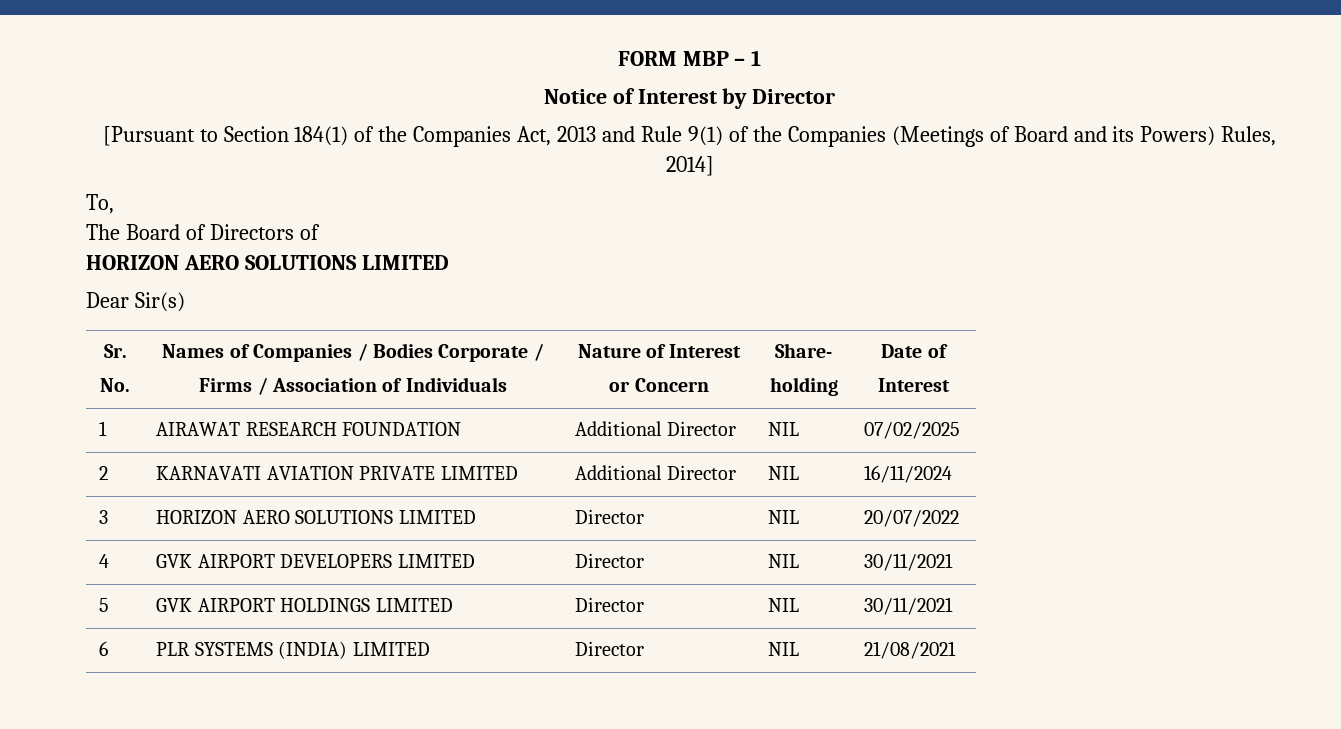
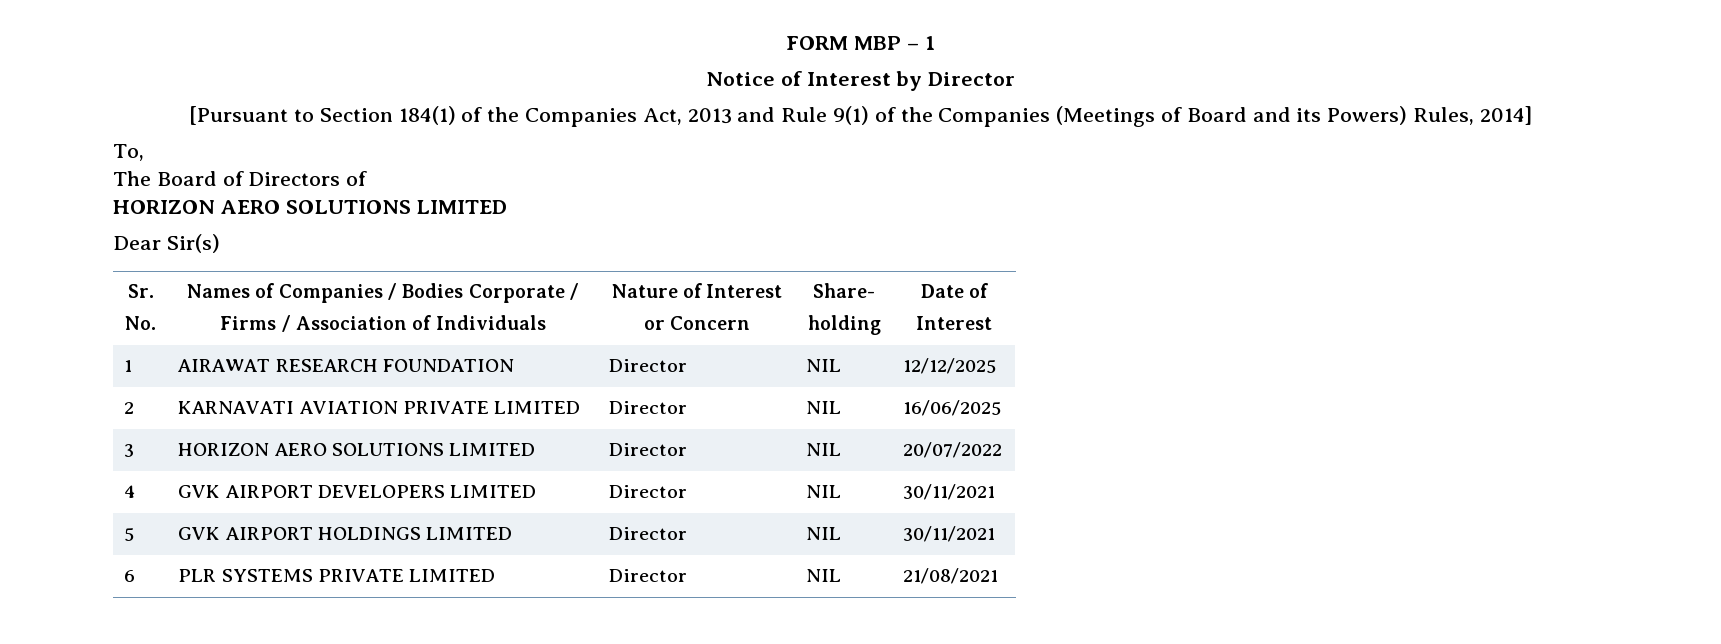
[575,421,736,436] [768,422,800,436] [864,422,961,439] Additional Director | NIL | 07/02/2025 -> [609,359,688,372] [806,359,842,372] [903,358,997,374] Director | NIL | 12/12/2025
[575,465,736,480] [768,466,800,480] [864,465,953,483] Additional Director | NIL | 16/11/2024 -> [609,401,688,414] [806,401,842,414] [903,400,1002,416] Director | NIL | 16/06/2025
[278,641,348,659] (INDIA) -> [318,569,405,582] PRIVATE

